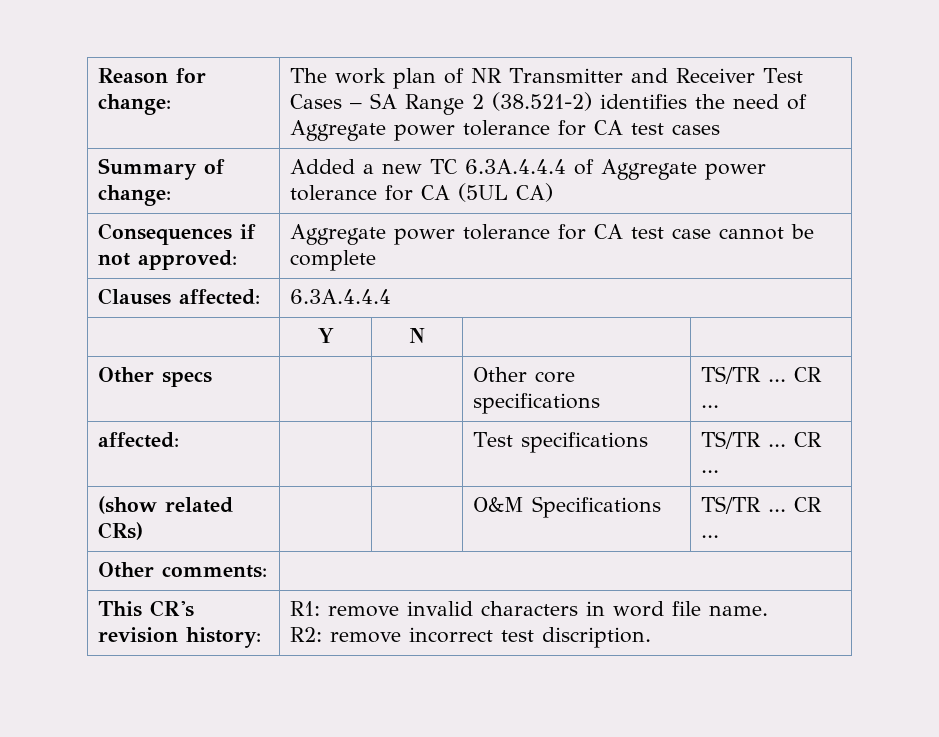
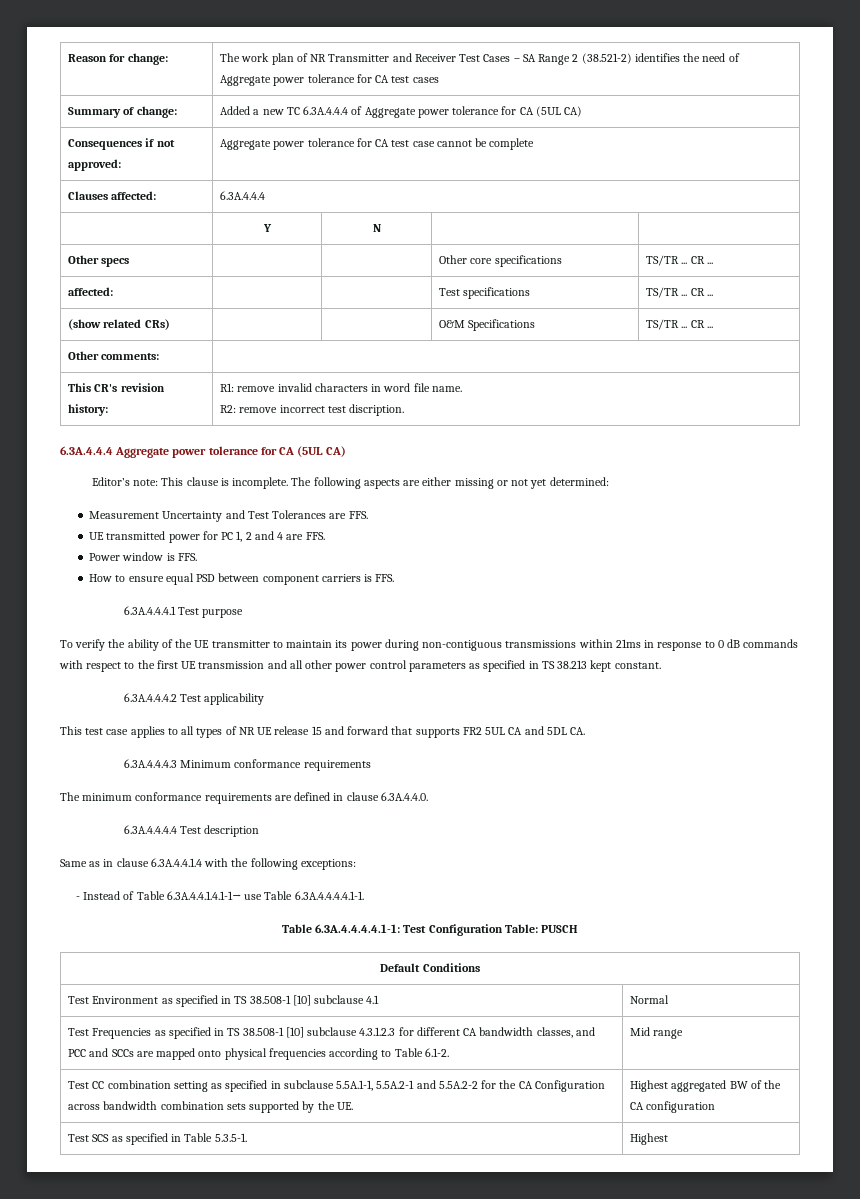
(651, 637) none -> [60,446,346,458] [91,477,609,489] [89,510,368,522] [89,531,325,543] [89,552,197,561] [89,573,395,585] [123,606,244,618] [60,639,799,651] [59,660,661,672] [123,693,265,705] [60,726,586,738] [123,759,371,771] [60,792,428,804] [123,825,260,837] [60,858,356,870] [75,891,364,900] [281,924,579,936] [380,963,480,972] [68,995,380,1007] [630,995,670,1004] [68,1027,595,1039] [68,1048,449,1060] [630,1027,684,1039] [68,1080,605,1092] [68,1101,353,1113] [630,1080,782,1092] [630,1101,716,1113] [68,1133,247,1145] [630,1133,669,1145] // 6.3A.4.4.4 Aggregate power tolerance for CA (5UL CA) // Editor’s note: This clause is incomplete. The following aspects are either missing or not yet determined: // Measurement Uncertainty and Test Tolerances are FFS. // UE transmitted power for PC 1, 2 and 4 are FFS. // Power window is FFS. // How to ensure equal PSD between component carriers is FFS. // 6.3A.4.4.4.1 Test purpose // To verify the ability of the UE transmitter to maintain its power during non-contiguous transmissions within 21ms in response to 0 dB commands with respect to the first UE transmission and all other power control parameters as specified in TS 38.213 kept constant. // 6.3A.4.4.4.2 Test applicability // This test case applies to all types of NR UE release 15 and forward that supports FR2 5UL CA and 5DL CA. // 6.3A.4.4.4.3 Minimum conformance requirements // The minimum conformance requirements are defined in clause 6.3A.4.4.0. // 6.3A.4.4.4.4 Test description // Same as in clause 6.3A.4.4.1.4 with the following exceptions: // - Instead of Table 6.3A.4.4.1.4.1-1→ use Table 6.3A.4.4.4.4.1-1. // Table 6.3A.4.4.4.4.1-1: Test Configuration Table: PUSCH // Default Conditions // Test Environment as specified in TS 38.508-1 [10] subclause 4.1 | Normal // Test Frequencies as specified in TS 38.508-1 [10] subclause 4.3.1.2.3 for different CA bandwidth classes, and PCC and SCCs are mapped onto physical frequencies according to Table 6.1-2. | Mid range // Test CC combination setting as specified in subclause 5.5A.1-1, 5.5A.2-1 and 5.5A.2-2 for the CA Configuration across bandwidth combination sets supported by the UE. | Highest aggregated BW of the CA configuration // Test SCS as specified in Table 5.3.5-1. | Highest

